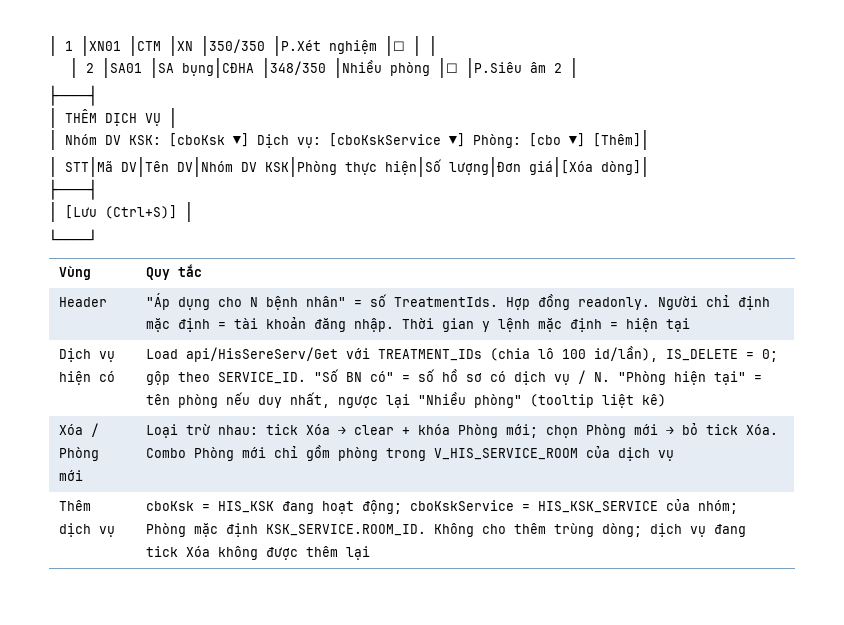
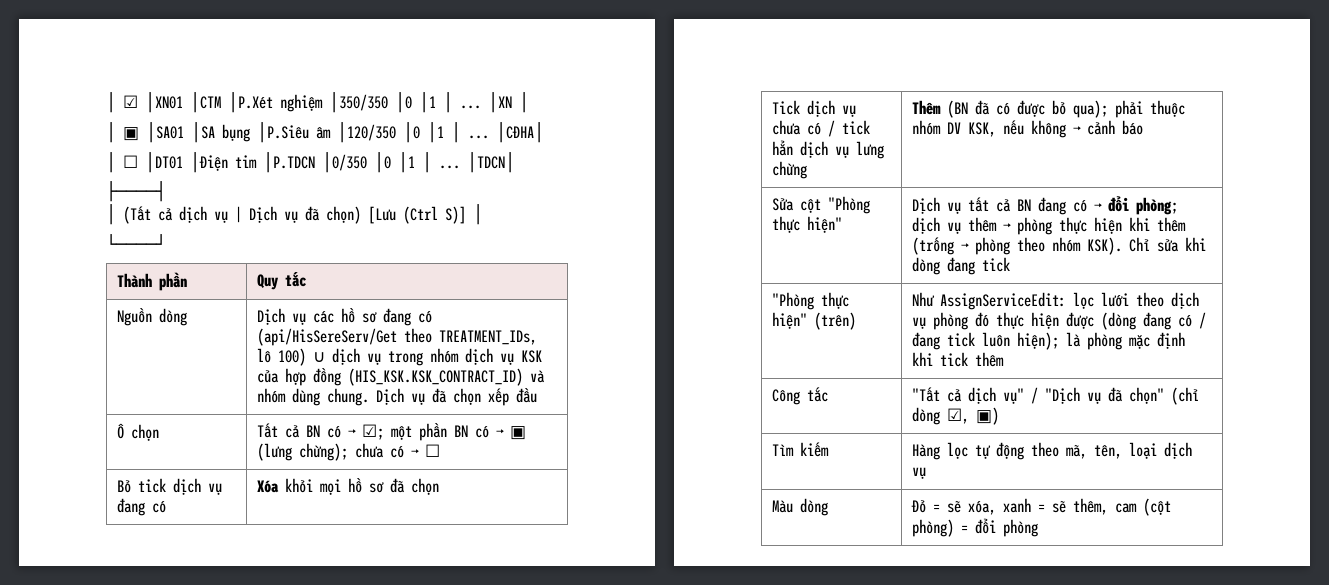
[49,36,73,56] │ 1 -> [106,92,138,113] │ ☑
[169,36,437,56] [70,58,95,78] │XN │350/350 │P.Xét nghiệm │☐ │ │ // │ 2 -> [228,92,529,113] [106,122,139,143] │P.Xét nghiệm │350/350 │0 │1 │ ... │XN │ // │ ▣
[182,58,579,78] [49,85,97,106] [49,108,177,128] [49,130,649,150] [49,157,649,177] [49,179,97,200] [49,202,177,222] bụng│CĐHA │348/350 │Nhiều phòng │☐ │P.Siêu âm 2 │ // ├────┤ // │ THÊM DỊCH VỤ │ // │ Nhóm DV KSK: [cboKsk ▼] Dịch vụ: [cboKskService ▼] Phòng: [cbo ▼] [Thêm]│ // │ STT│Mã DV│Tên DV│Nhóm DV KSK│Phòng thực hiện│Số lượng│Đơn giá│[Xóa dòng]│ // ├────┤ // │ [Lưu (Ctrl+S)] -> [222,122,544,143] [106,152,515,173] [106,181,166,202] [106,204,466,225] bụng │P.Siêu âm │120/350 │0 │1 │ ... │CĐHA│ // │ ☐ │DT01 │Điện tim │P.TDCN │0/350 │0 │1 │ ... │TDCN│ // ├────┤ // │ (Tất cả dịch vụ | Dịch vụ đã chọn) [Lưu (Ctrl S)]
[58,266,91,280] Vùng -> [117,272,188,291] Thành phần
[58,297,107,307] [145,293,770,310] [145,317,690,332] [58,348,115,362] [58,371,115,385] [145,346,778,362] [145,369,762,385] [145,392,666,408] [58,423,99,437] [58,447,99,461] [58,470,83,481] [145,423,778,438] [145,445,674,461] [58,500,91,511] [58,523,115,537] [145,499,738,514] [145,523,746,537] [145,546,370,560] Header | "Áp dụng cho N bệnh nhân" = số TreatmentIds. Hợp đồng readonly. Người chỉ định mặc định = tài khoản đăng nhập. Thời gian y lệnh mặc định = hiện tại // Dịch vụ hiện có | Load api/HisSereServ/Get với TREATMENT_IDs (chia lô 100 id/lần), IS_DELETE = 0; gộp theo SERVICE_ID. "Số BN có" = số hồ sơ có dịch vụ / N. "Phòng hiện tại" = tên phòng nếu duy nhất, ngược lại "Nhiều phòng" (tooltip liệt kê) // Xóa / Phòng mới | Loại trừ nhau: tick Xóa → clear + khóa Phòng mới; chọn Phòng mới → bỏ tick Xóa. Combo Phòng mới chỉ gồm phòng trong V_HIS_SERVICE_ROOM của dịch vụ // Thêm dịch vụ | cboKsk = HIS_KSK đang hoạt động; cboKskService = HIS_KSK_SERVICE của nhóm; Phòng mặc định KSK_SERVICE.ROOM_ID. Không cho thêm trùng dòng; dịch vụ đang tick Xóa không được thêm lại -> [117,308,188,326] [257,308,433,326] [257,328,538,346] [257,348,543,366] [257,368,546,386] [257,388,538,406] [117,423,160,441] [257,423,527,441] [257,443,441,461] [117,478,223,495] [117,498,167,516] [257,478,440,495] [772,100,857,117] [772,120,871,137] [772,140,885,159] [772,161,808,179] [912,100,1186,118] [912,120,1144,138] [772,196,871,214] [772,216,843,233] [912,196,1179,215] [912,217,1187,235] [912,237,1207,255] [912,257,1011,275] [772,292,850,310] [772,312,857,330] [912,292,1200,310] [912,312,1207,330] [912,332,1186,350] [912,352,1005,367] [772,387,829,405] [912,387,1200,405] [912,407,1000,425] [772,442,830,457] [912,442,1193,460] [912,467,927,479] [772,498,829,516] [911,498,1172,516] [912,518,1039,537] Nguồn dòng | Dịch vụ các hồ sơ đang có (api/HisSereServ/Get theo TREATMENT_IDs, lô 100) ∪ dịch vụ trong nhóm dịch vụ KSK của hợp đồng (HIS_KSK.KSK_CONTRACT_ID) và nhóm dùng chung. Dịch vụ đã chọn xếp đầu // Ô chọn | Tất cả BN có → ☑; một phần BN có → ▣ (lưng chừng); chưa có → ☐ // Bỏ tick dịch vụ đang có | Xóa khỏi mọi hồ sơ đã chọn // Tick dịch vụ chưa có / tick hẳn dịch vụ lưng chừng | Thêm (BN đã có được bỏ qua); phải thuộc nhóm DV KSK, nếu không → cảnh báo // Sửa cột "Phòng thực hiện" | Dịch vụ tất cả BN đang có → đổi phòng; dịch vụ thêm → phòng thực hiện khi thêm (trống → phòng theo nhóm KSK). Chỉ sửa khi dòng đang tick // "Phòng thực hiện" (trên) | Như AssignServiceEdit: lọc lưới theo dịch vụ phòng đó thực hiện được (dòng đang có / đang tick luôn hiện); là phòng mặc định khi tick thêm // Công tắc | "Tất cả dịch vụ" / "Dịch vụ đã chọn" (chỉ dòng ☑, ▣) // Tìm kiếm | Hàng lọc tự động theo mã, tên, loại dịch vụ // Màu dòng | Đỏ = sẽ xóa, xanh = sẽ thêm, cam (cột phòng) = đổi phòng

